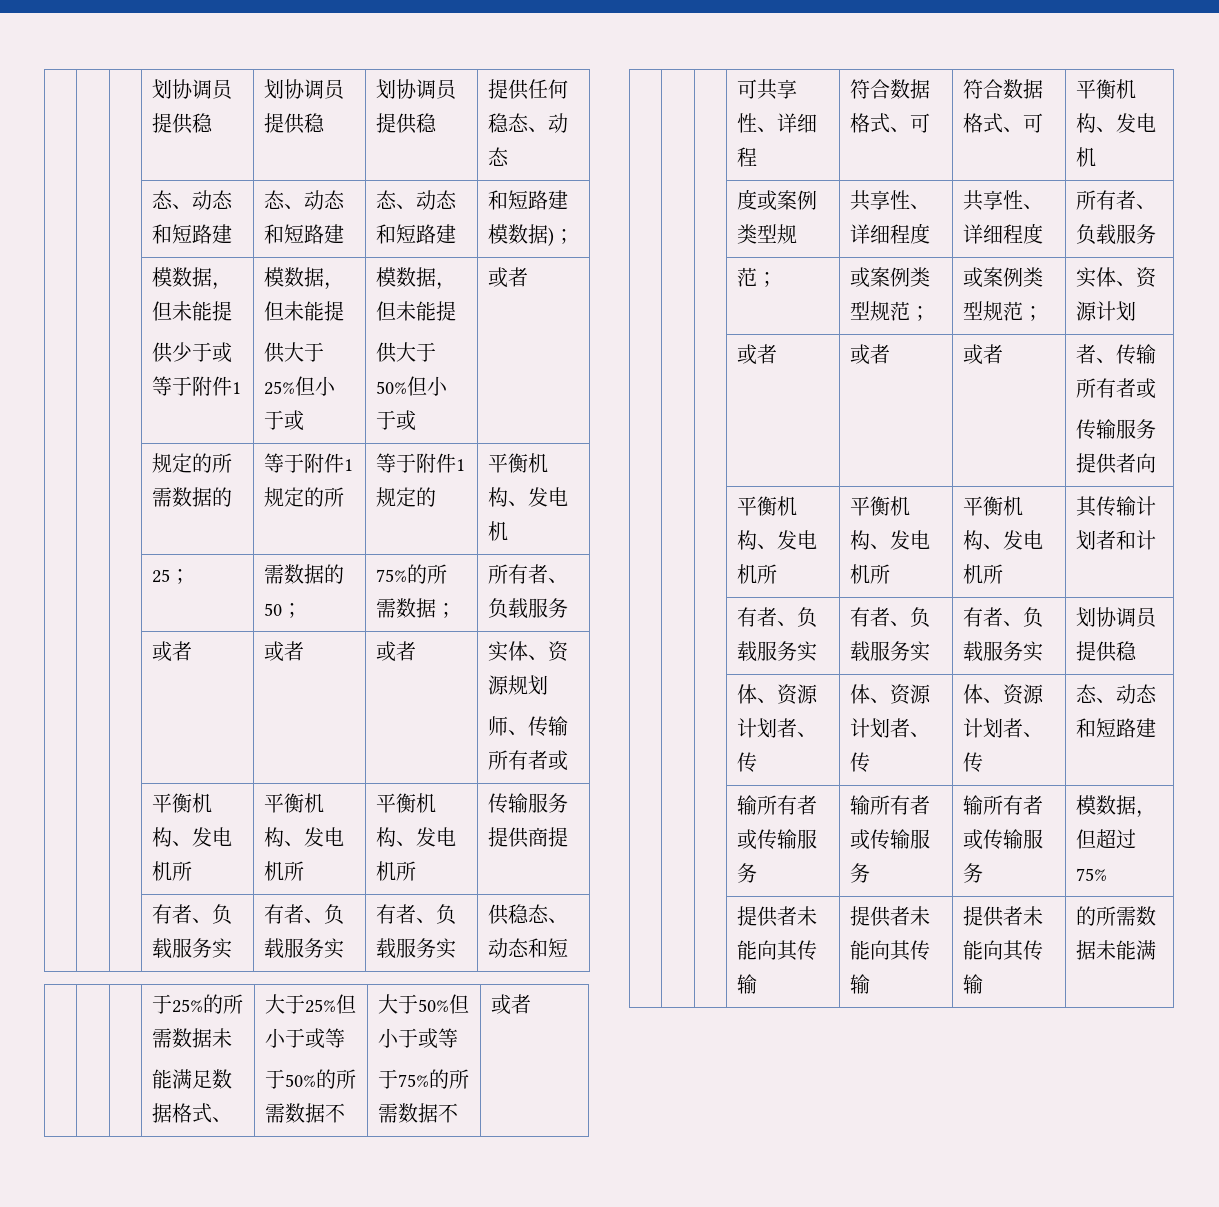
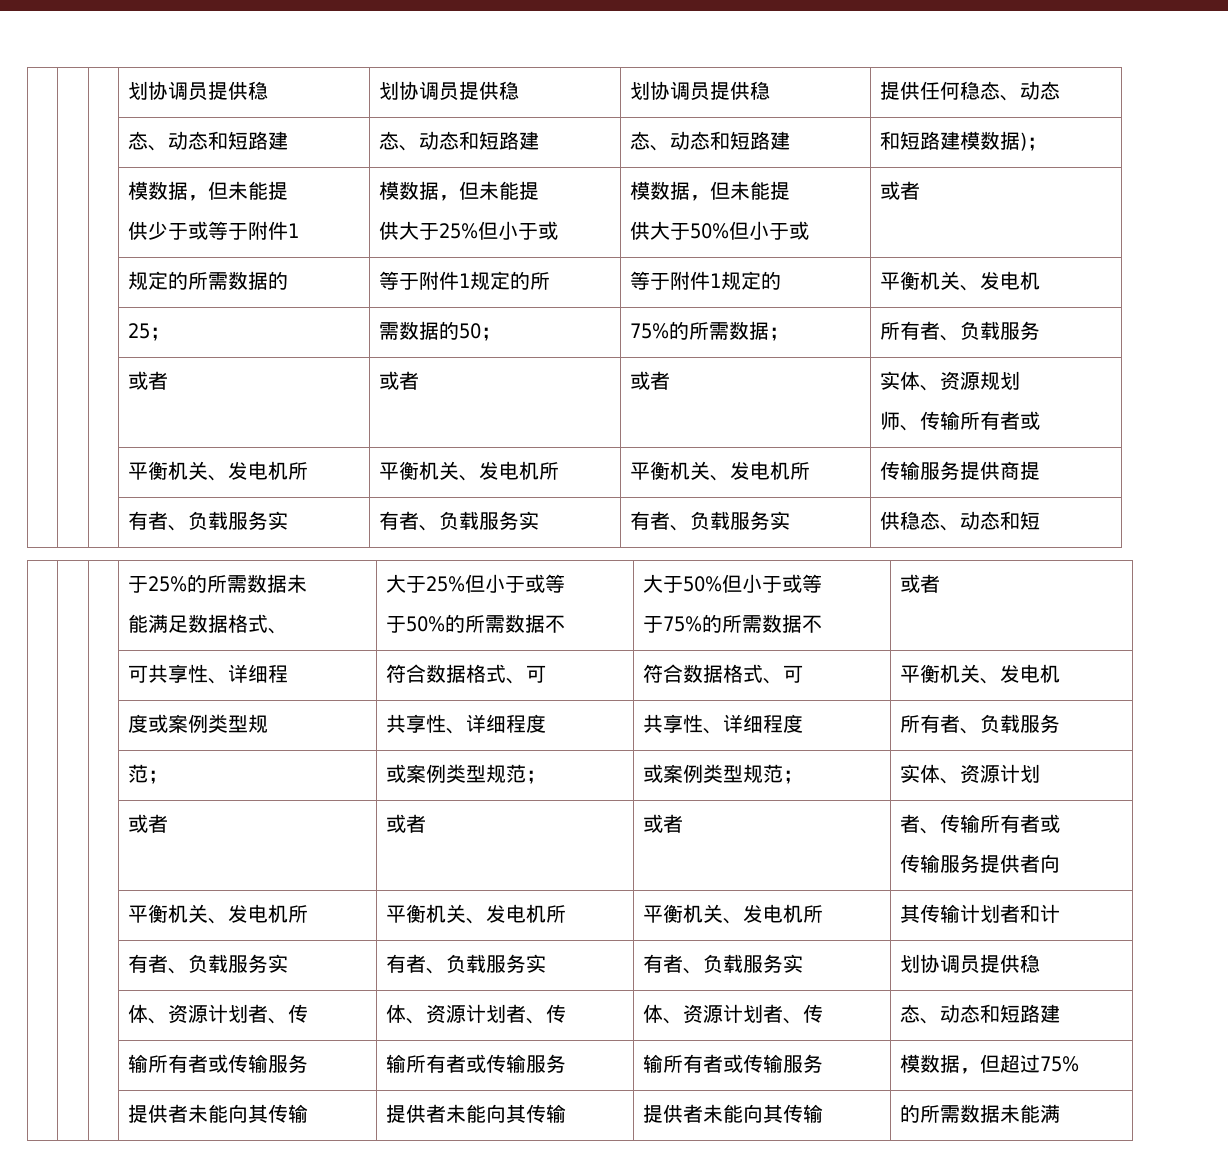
[488,487,509,507] 构 -> [940,271,961,290] 关
[152,827,233,847] [152,861,193,881] [264,793,325,813] [264,827,345,847] [264,861,305,881] [376,793,437,813] [376,827,397,847] 构、发电机所 | 平衡机构、发电机所 | 平衡机构 -> [188,461,309,481] [379,461,560,481] [630,461,711,480] 关、发电机所 | 平衡机关、发电机所 | 平衡机关
[1076,113,1097,133] 构 -> [960,664,981,683] 关
[737,530,818,550] [737,564,778,584] [850,496,911,516] [850,530,931,550] [850,564,891,584] [963,496,1024,516] [963,530,984,550] 构、发电机所 | 平衡机构、发电机所 | 平衡机构 -> [188,904,309,924] [386,904,567,924] [643,904,724,923] 关、发电机所 | 平衡机关、发电机所 | 平衡机关

